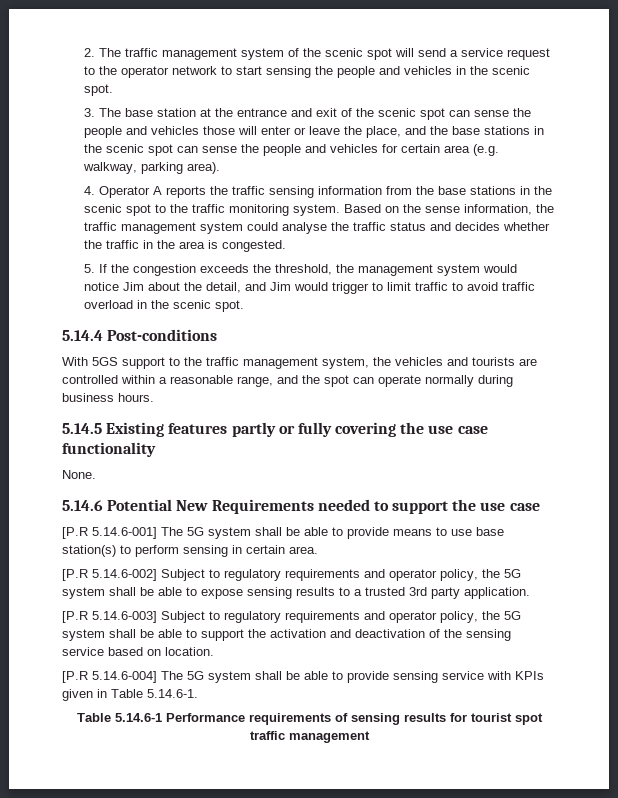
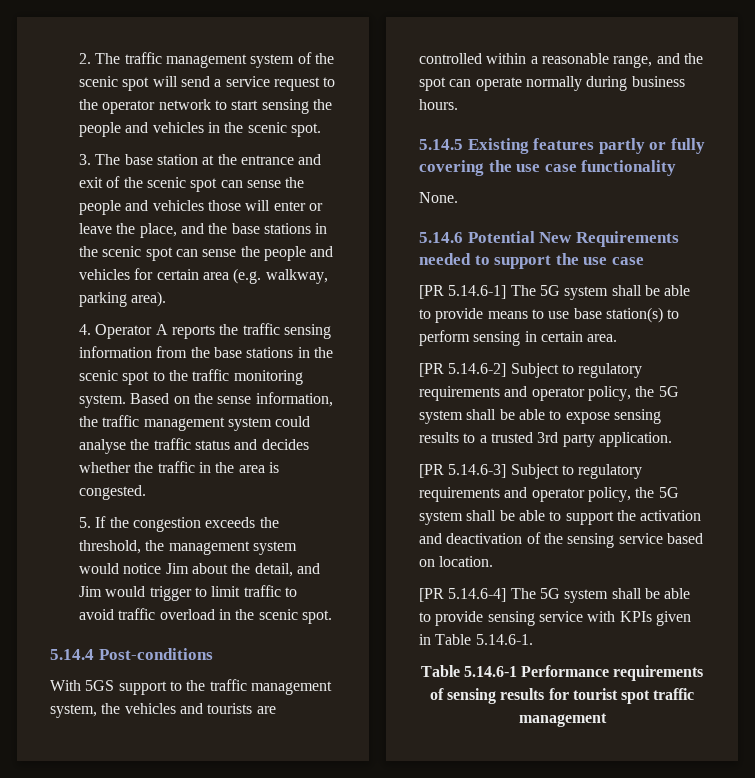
[62,527,157,539] [P.R 5.14.6-001] -> [419,285,507,299] [PR 5.14.6-1]
[62,569,157,581] [P.R 5.14.6-002] -> [419,363,507,377] [PR 5.14.6-2]
[62,611,157,623] [P.R 5.14.6-003] -> [419,464,507,478] [PR 5.14.6-3]
[62,671,157,683] [P.R 5.14.6-004] -> [419,588,507,602] [PR 5.14.6-4]

